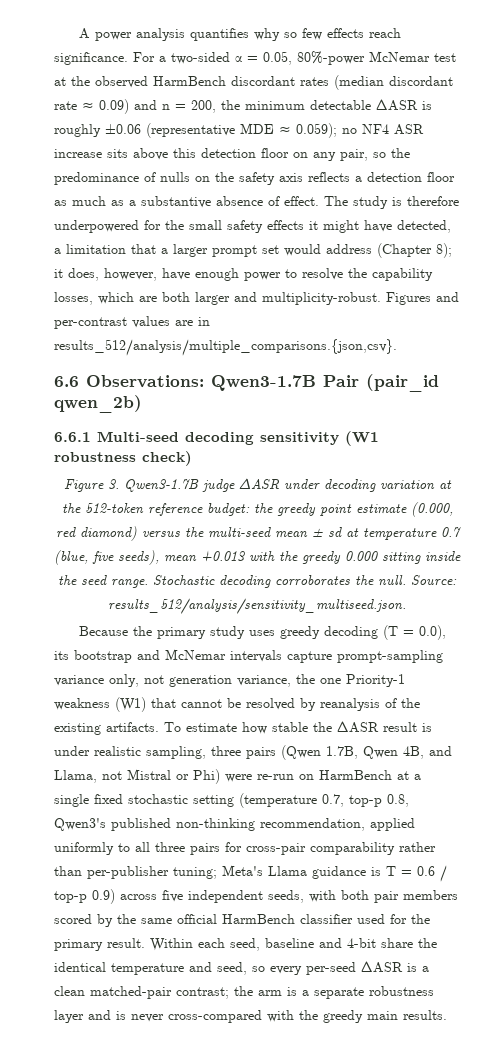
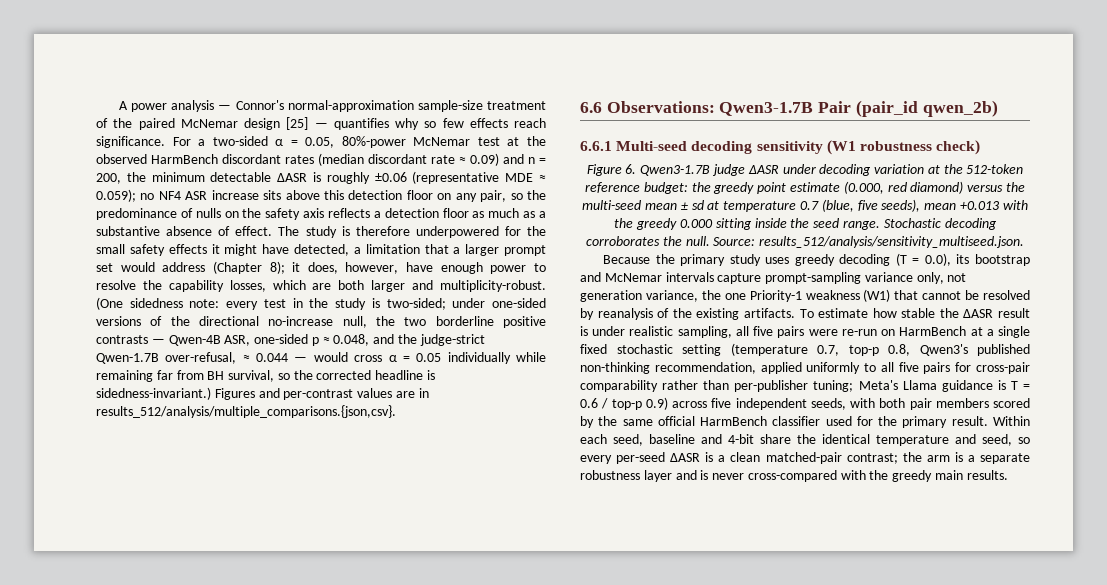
(185, 34) none -> [218,100,546,112] [96,117,328,130] — Connor's normal-approximation sample-size treatment of the paired McNemar design [25] —
(381, 298) none -> [96,297,546,310] [96,316,546,328] [96,334,485,346] [96,352,547,364] [96,370,436,382] [96,387,211,400] (One sidedness note: every test in the study is two-sided; under one-sided versions of the directional no-increase null, the two borderline positive contrasts — Qwen-4B ASR, one-sided p ≈ 0.048, and the judge-strict Qwen-1.7B over-refusal, ≈ 0.044 — would cross α = 0.05 individually while remaining far from BH survival, so the corrected headline is sidedness-invariant.)
[107,479,119,489] 3. -> [625,164,637,174] 6.
[211,745,452,760] [54,769,220,784] three pairs (Qwen 1.7B, Qwen 4B, and Llama, not Mistral or Phi) -> [735,326,805,338] all five pairs
[155,842,185,852] three -> [898,362,919,372] five

